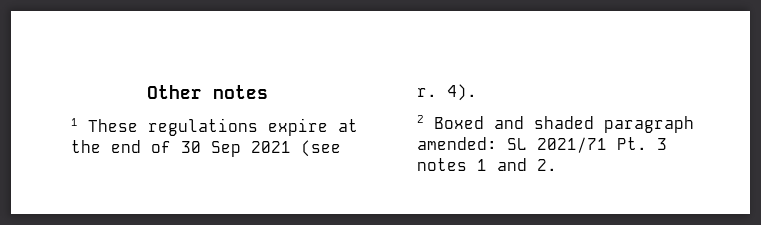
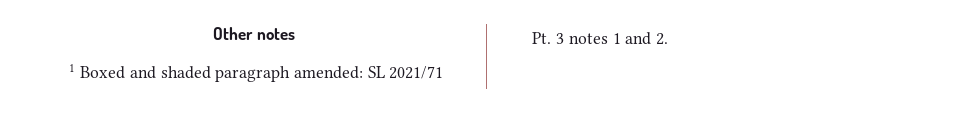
[87,118,358,136] [70,140,341,157] [416,84,477,101] [416,115,424,123] These regulations expire at the end of 30 Sep 2021 (see r. 4). // 2 -> (76, 68) none

